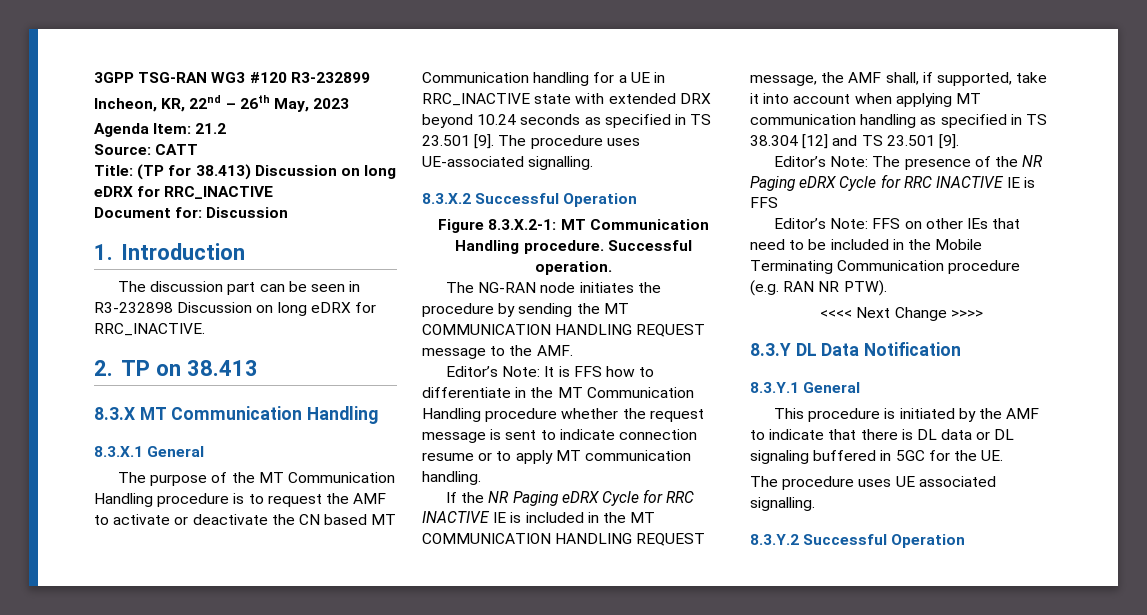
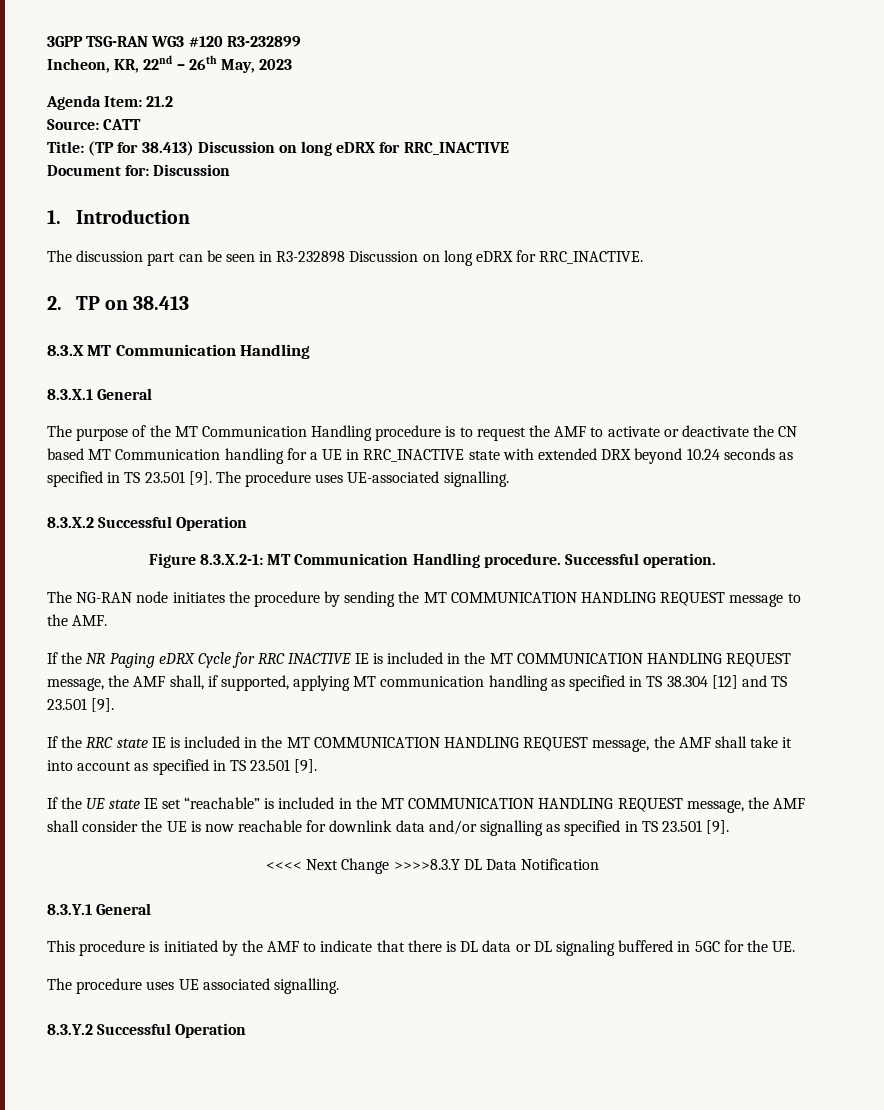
[446,366,655,377] [422,387,694,398] [422,408,704,422] [422,429,697,443] [422,450,691,464] [422,471,481,485] // Editor’s Note: It is FFS how to differentiate in the MT Communication Handling procedure whether the request message is sent to indicate connection resume or to apply MT communication handling. -> (108, 620) none
[1016,72,1048,83] [750,93,892,104] take it into account when -> (289, 683) none
[774,155,1044,170] [750,174,1036,191] [750,197,778,208] [774,218,1021,229] [750,239,983,250] [750,260,1021,274] [750,280,887,296] Editor’s Note: The presence of the NR Paging eDRX Cycle for RRC INACTIVE IE is FFS // Editor’s Note: FFS on other IEs that need to be included in the Mobile Terminating Communication procedure (e.g. RAN NR PTW). -> [47,736,793,752] [47,759,318,775] [47,797,806,813] [47,820,730,836] If the RRC state IE is included in the MT COMMUNICATION HANDLING REQUEST message, the AMF shall take it into account as specified in TS 23.501 [9]. // If the UE state IE set “reachable” is included in the MT COMMUNICATION HANDLING REQUEST message, the AMF shall consider the UE is now reachable for downlink data and/or signalling as specified in TS 23.501 [9].
[950,310,983,318] [750,343,791,356] >>>> // 8.3.Y -> [393,859,460,870] >>>>8.3.Y

